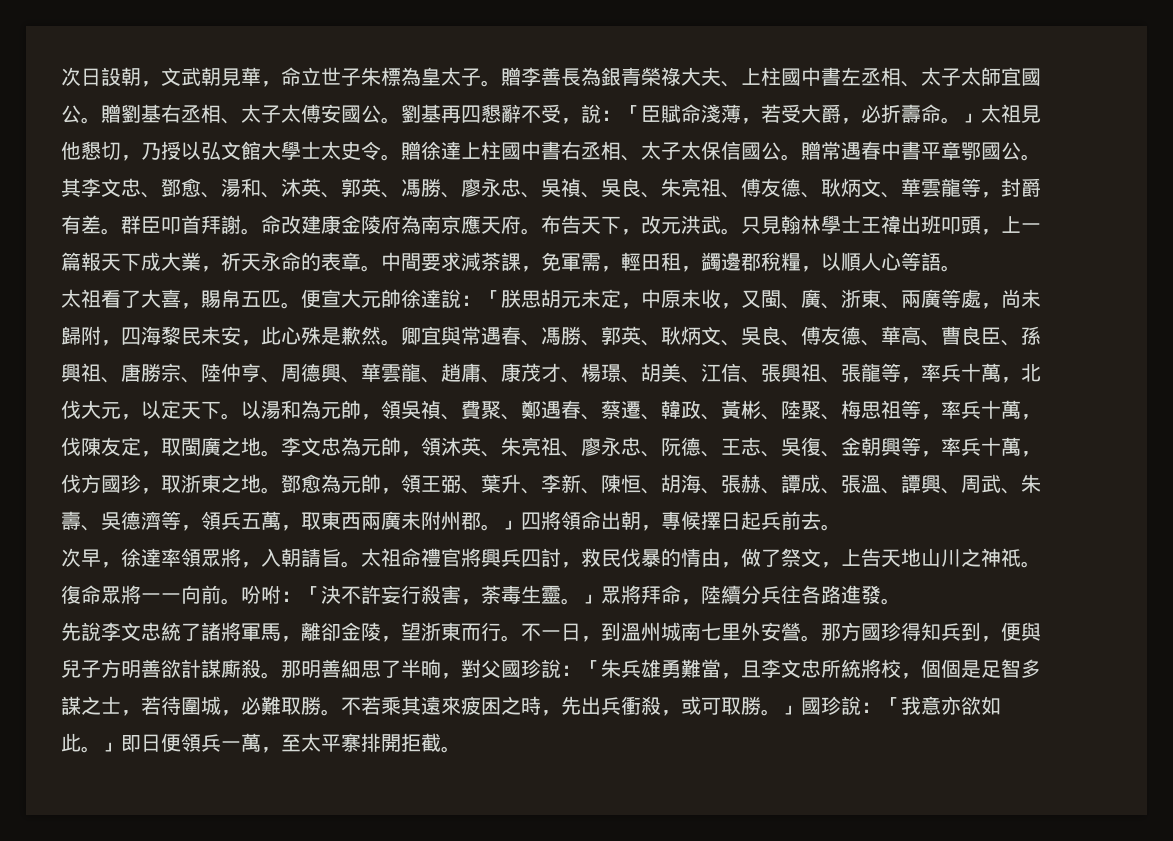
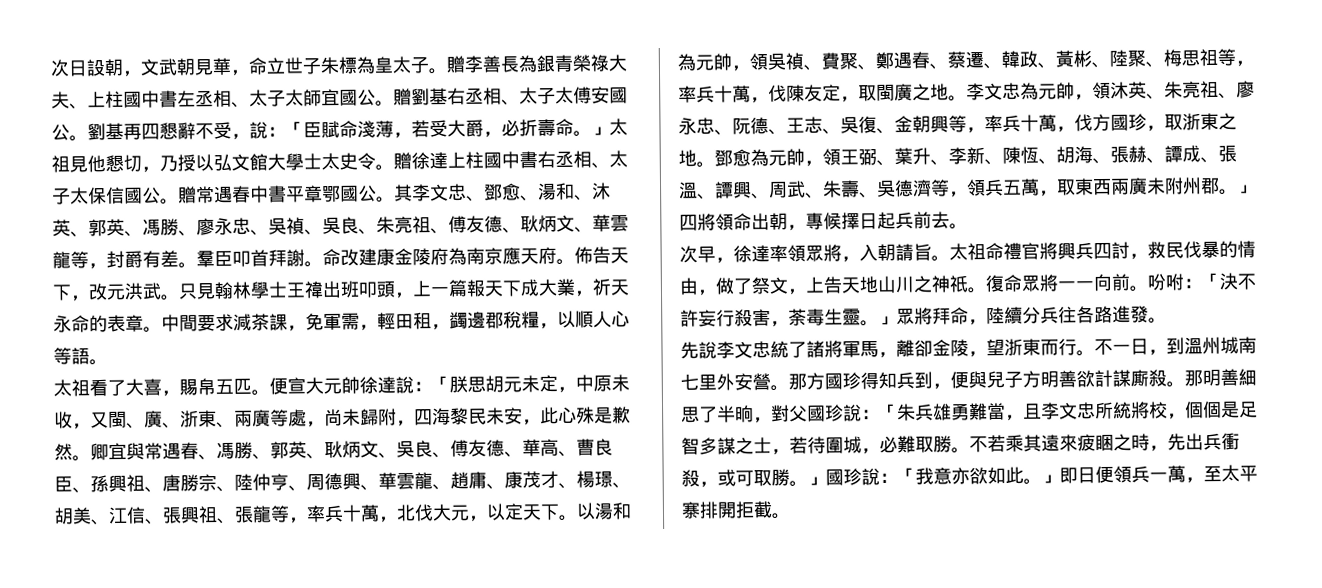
[121,215,141,234] 群 -> [196,250,215,268] 羣
[541,215,561,234] 布 -> [574,246,593,264] 佈
[621,474,641,493] 恒 -> [1020,146,1039,164] 恆
[481,697,501,715] 困 -> [1095,433,1114,452] 睏

